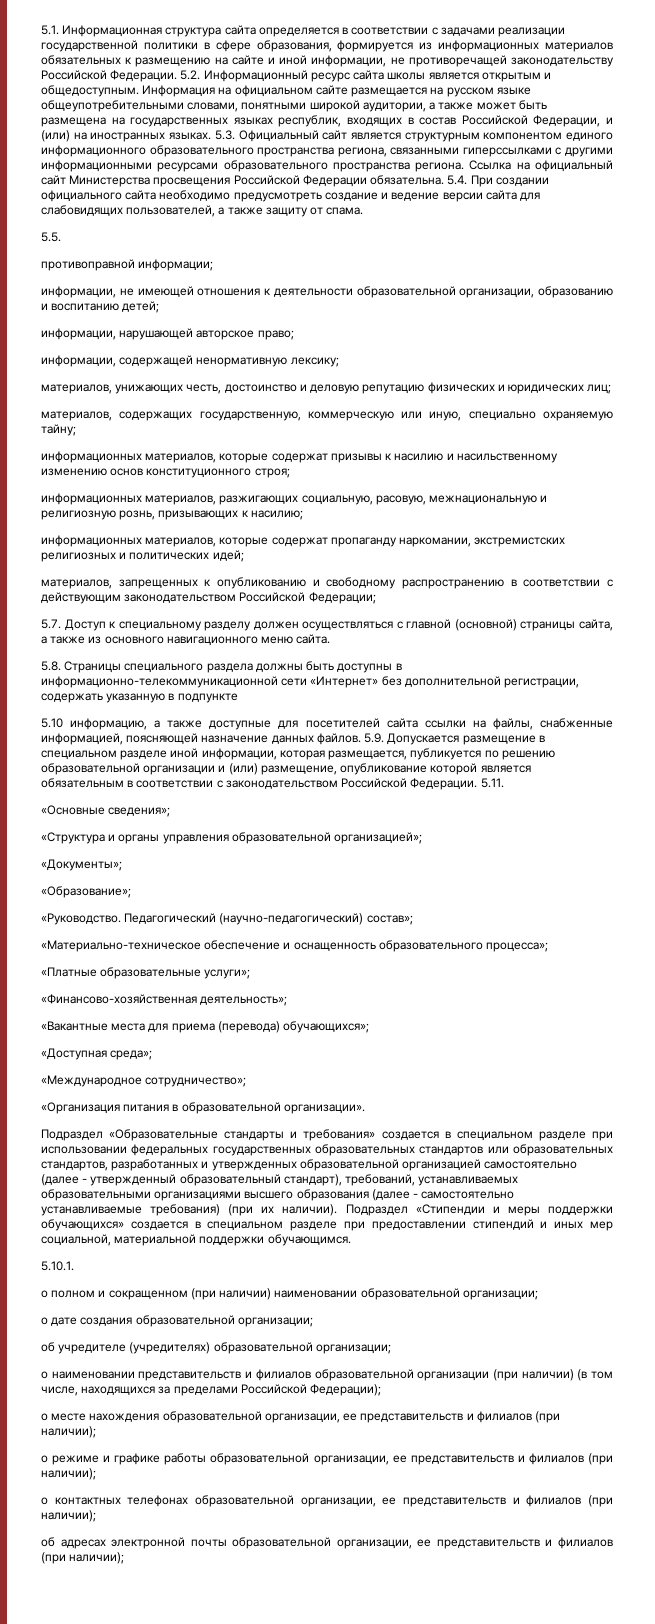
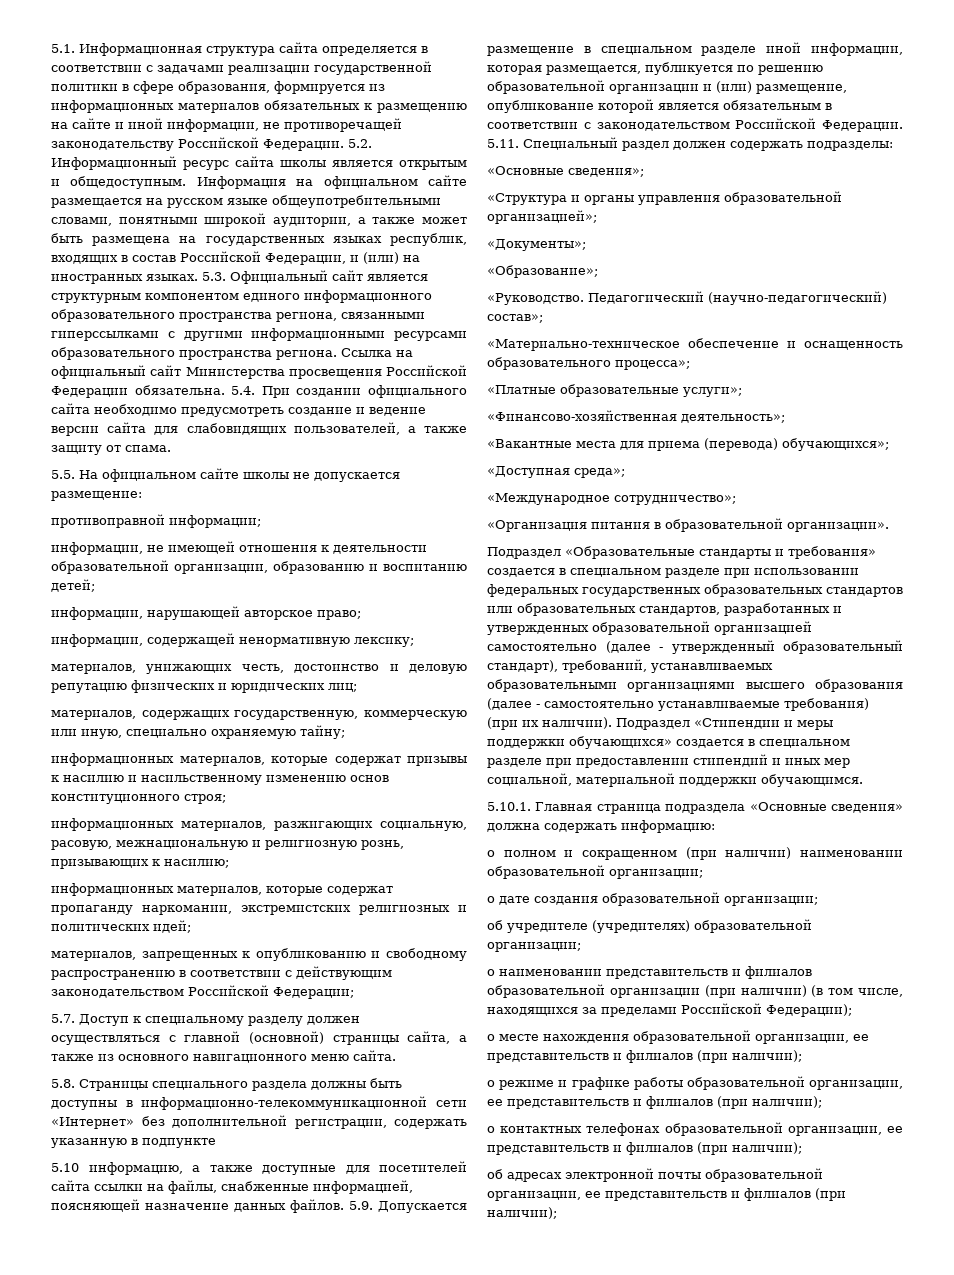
(61, 237) none -> [79,468,400,482] [51,491,142,501] На официальном сайте школы не допускается размещение:
(504, 783) none -> [523,137,893,151] Специальный раздел должен содержать подразделы:
(74, 1266) none -> [535,802,903,814] [487,820,715,833] Главная страница подраздела «Основные сведения» должна содержать информацию:

